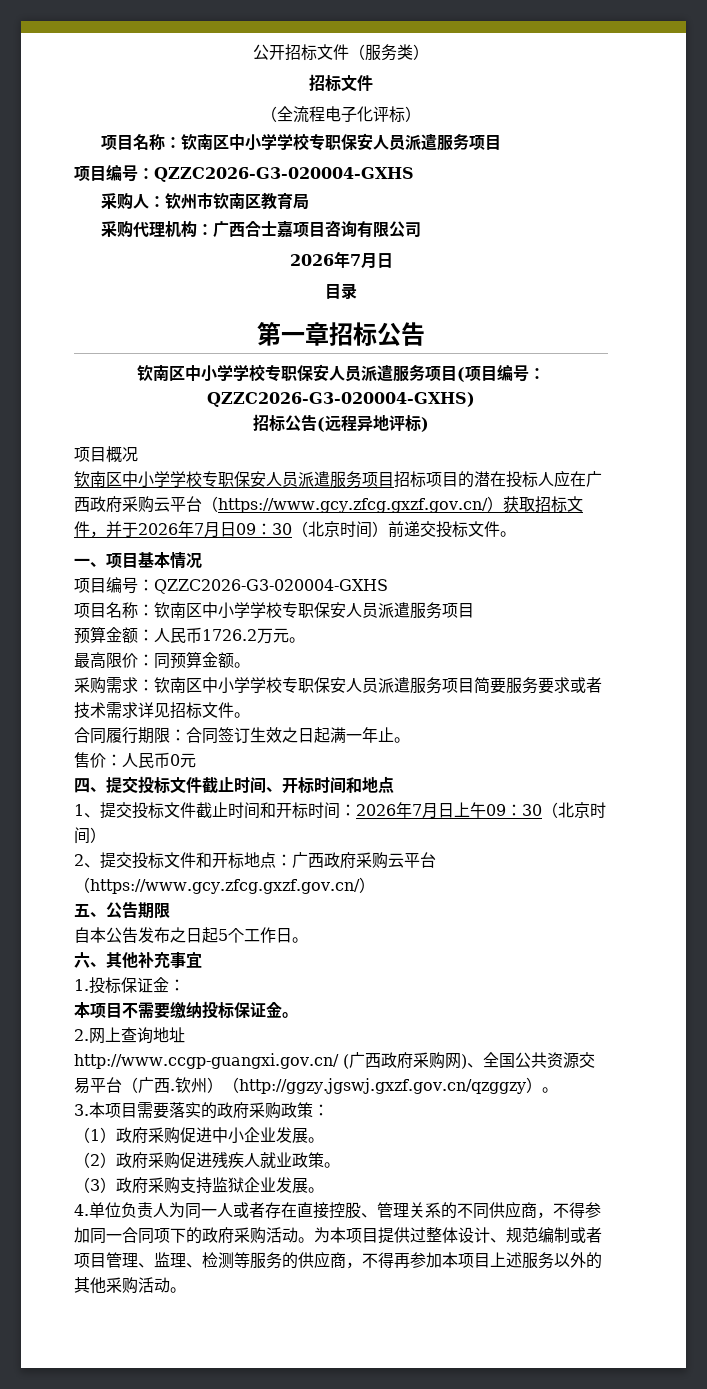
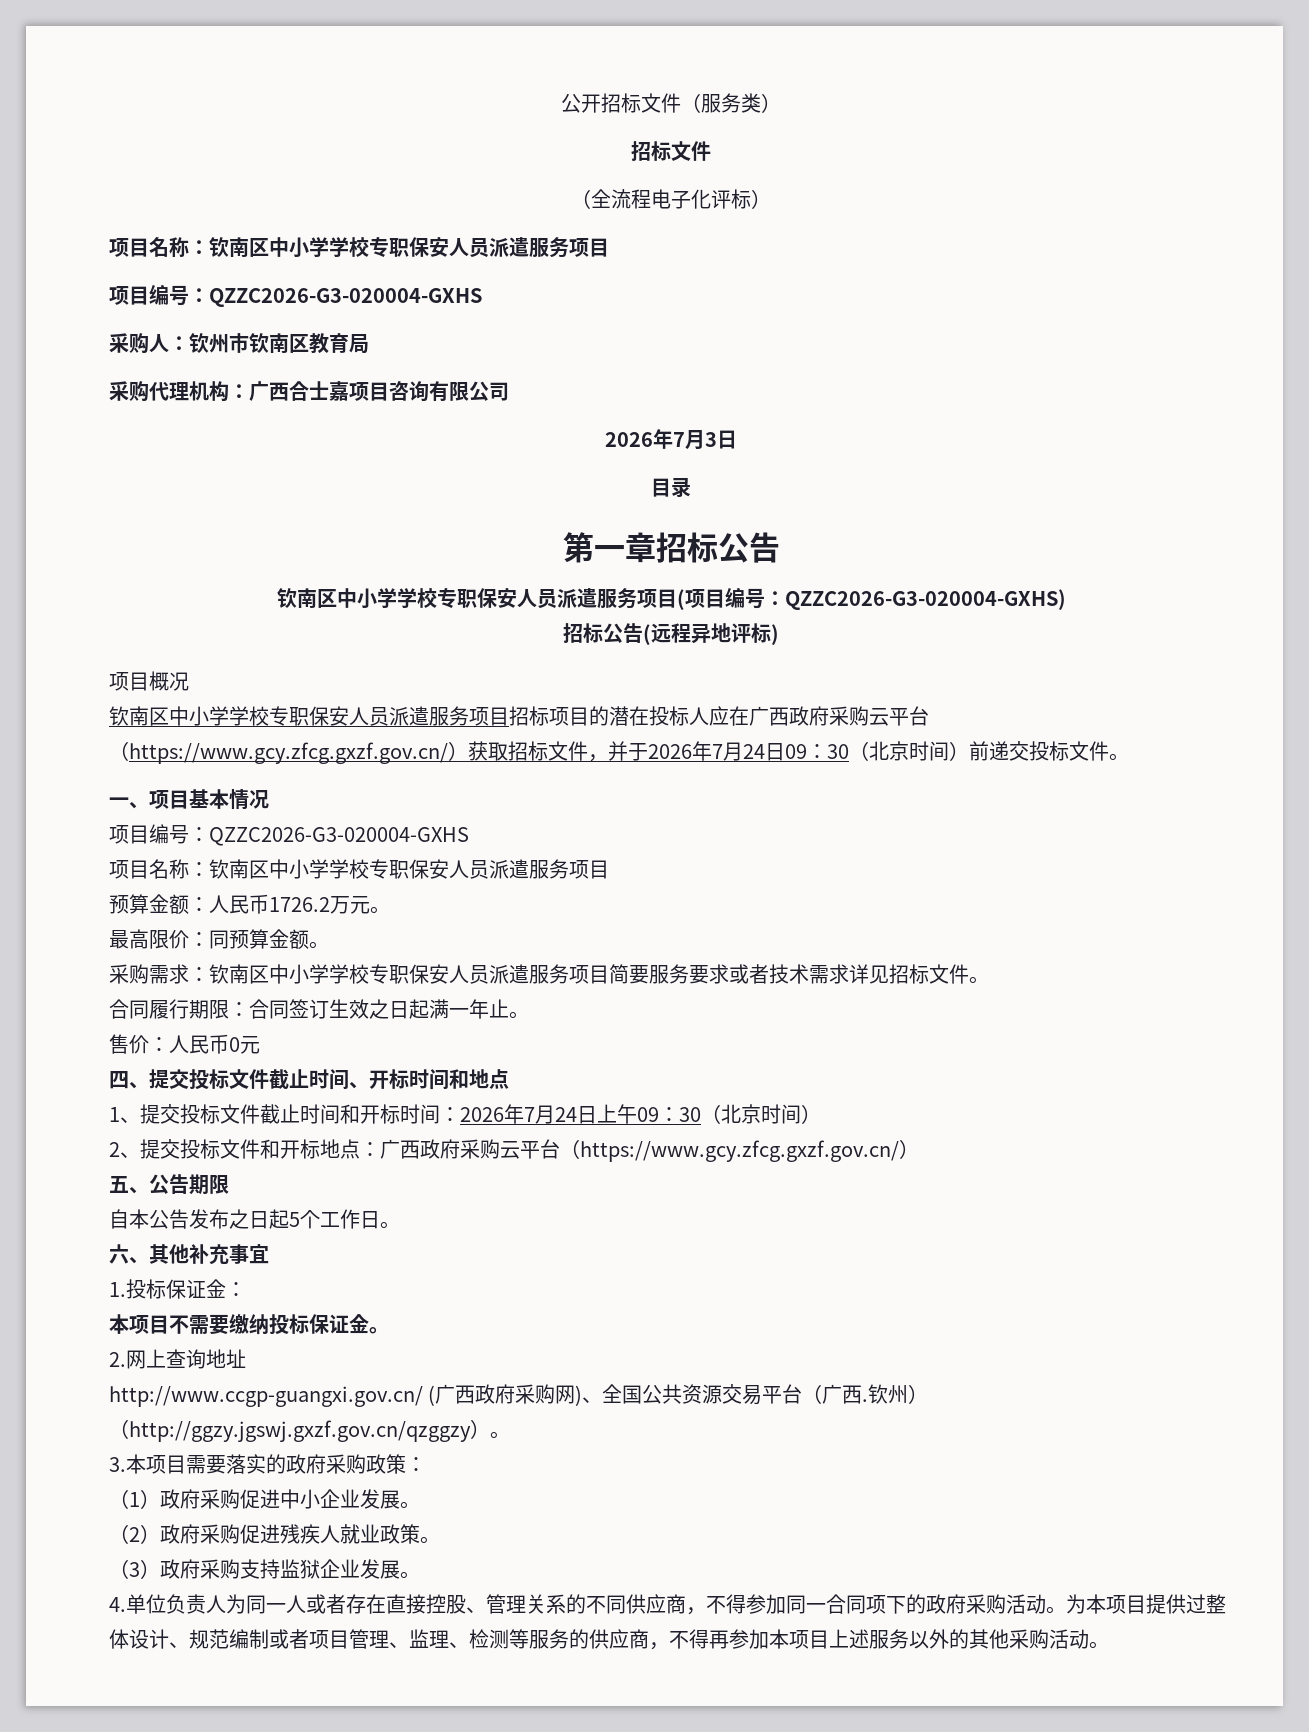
(377, 261) none -> [705,432,717,447] 3
(220, 530) none -> [743,744,765,759] 24
(438, 811) none -> [555,1107,577,1122] 24

